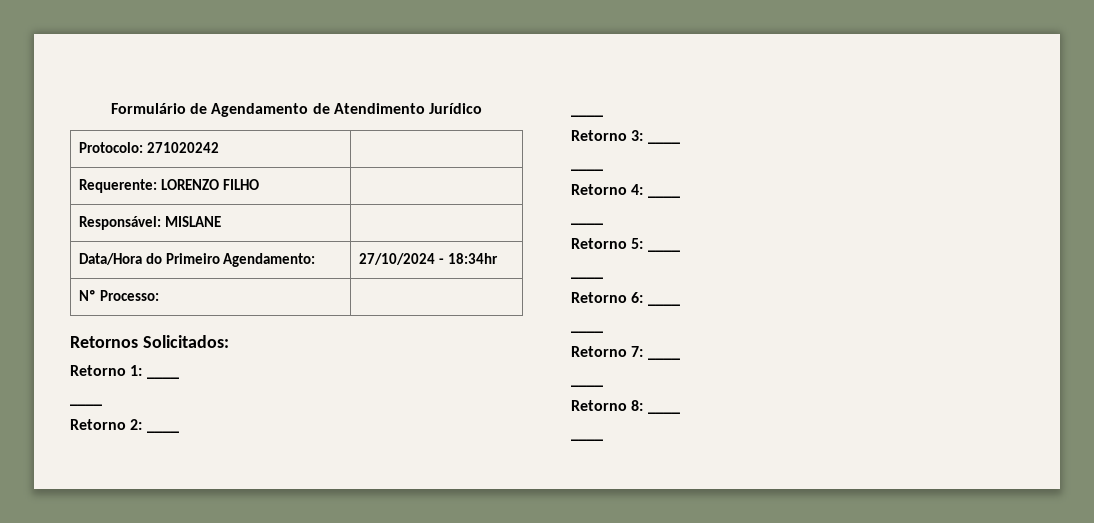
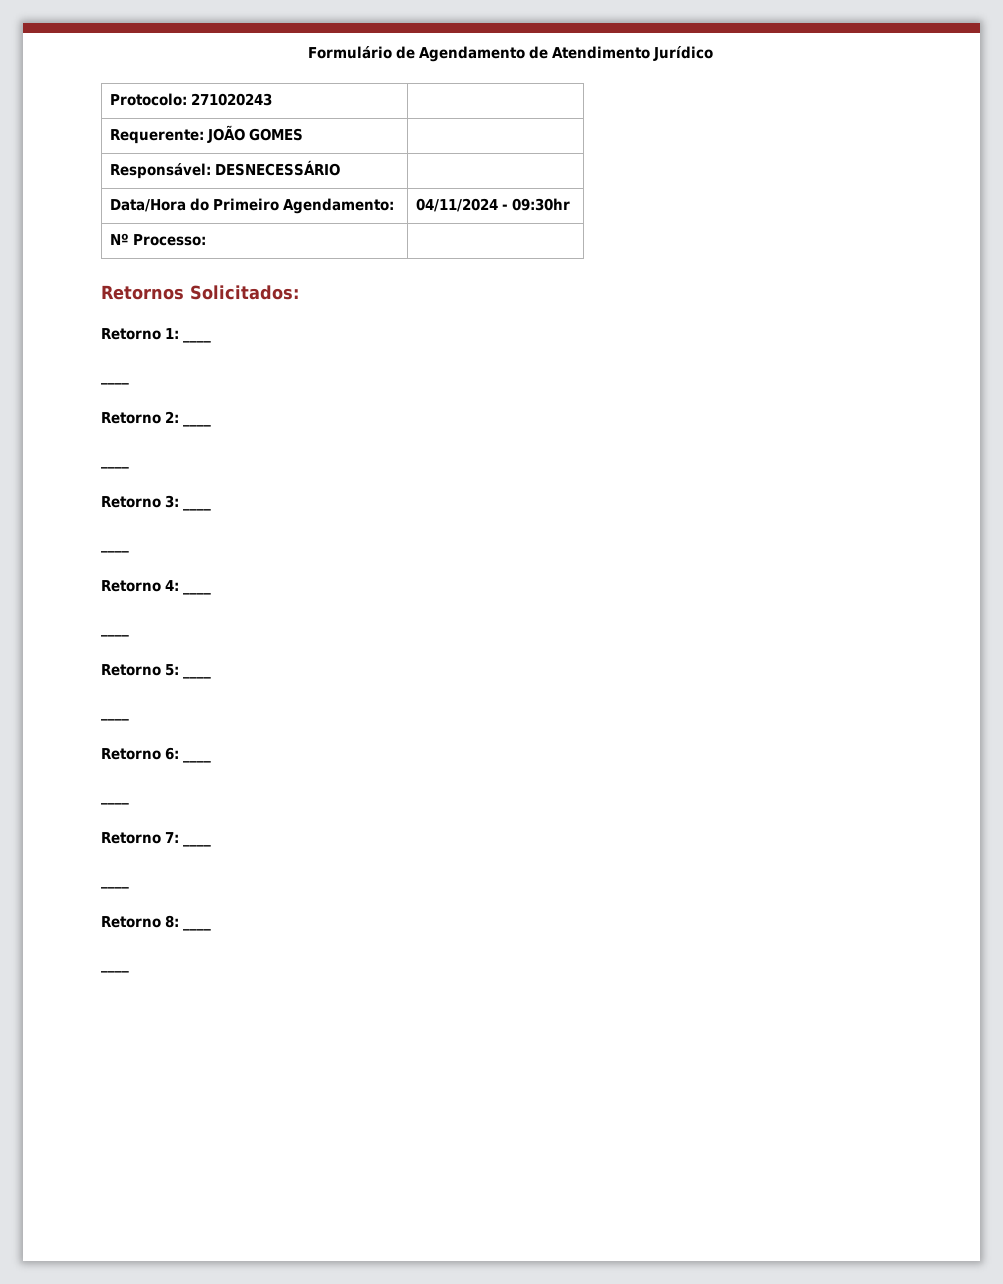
[146,142,219,153] 271020242 -> [191,93,273,106] 271020243
[160,179,259,190] LORENZO FILHO -> [207,125,304,143] JOÃO GOMES
[164,216,221,227] MISLANE -> [215,160,341,176] DESNECESSÁRIO
[358,253,498,265] 27/10/2024 - 18:34hr -> [416,198,571,212] 04/11/2024 - 09:30hr

